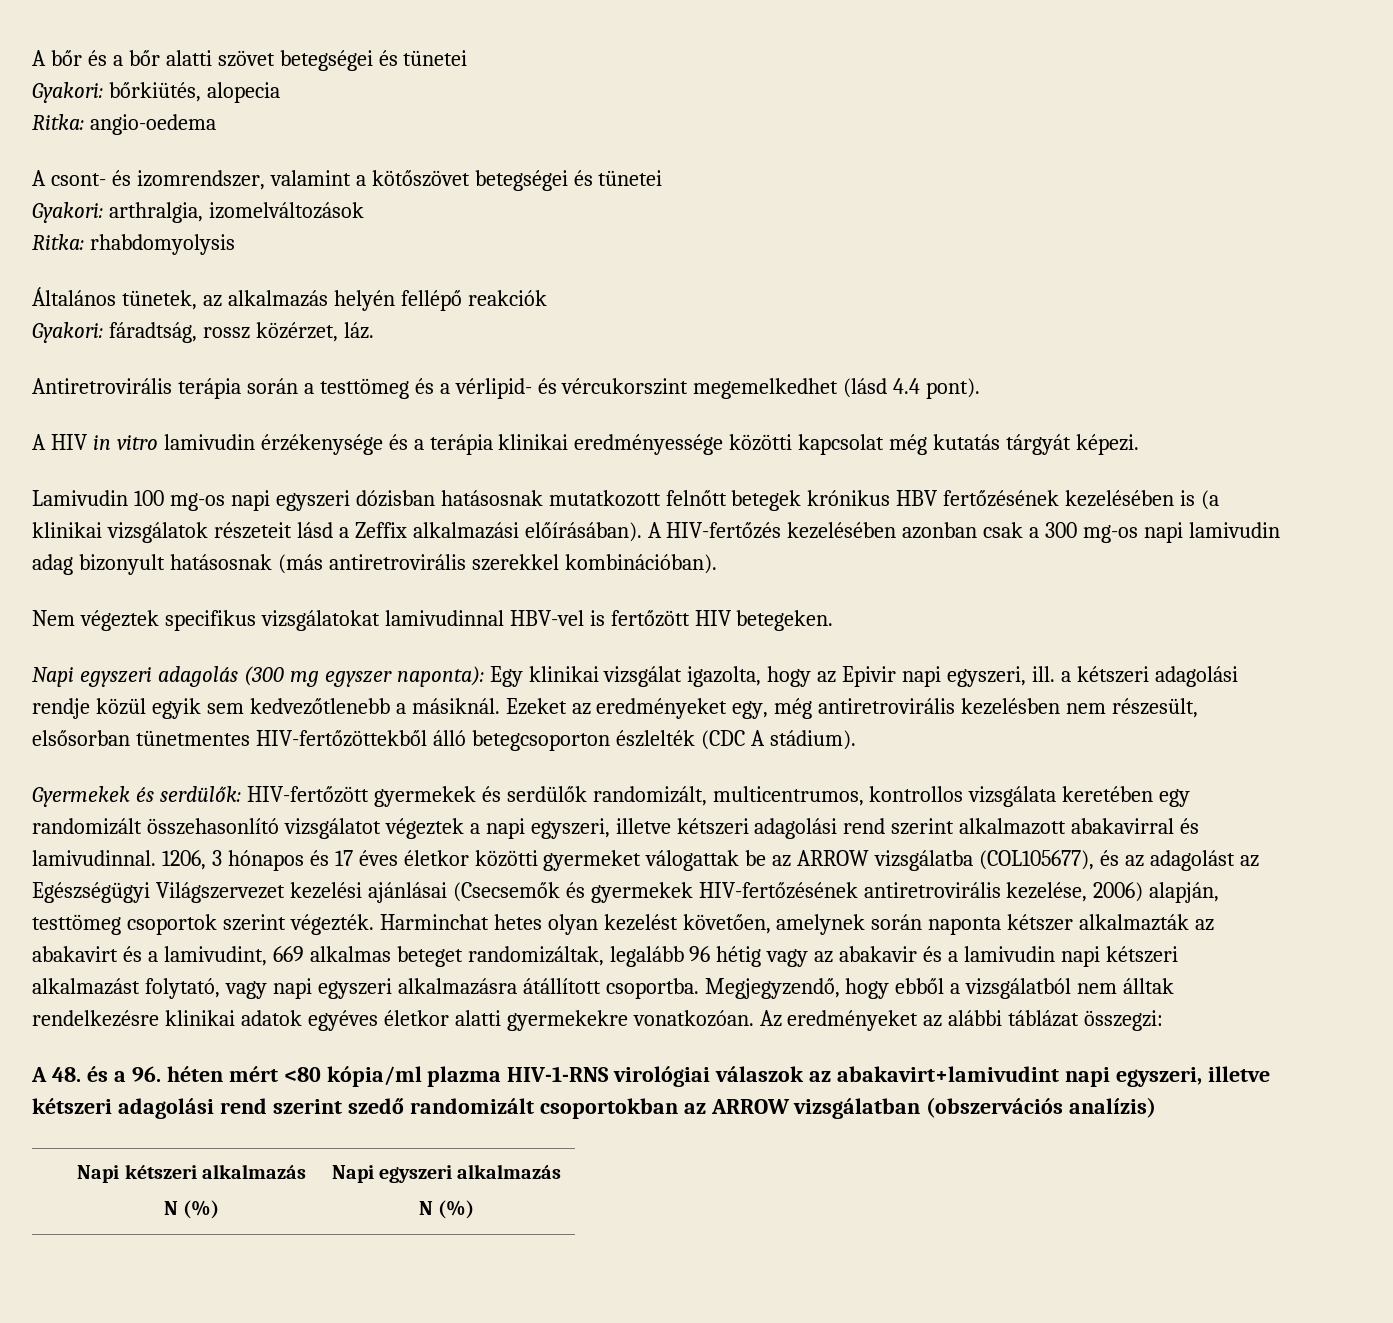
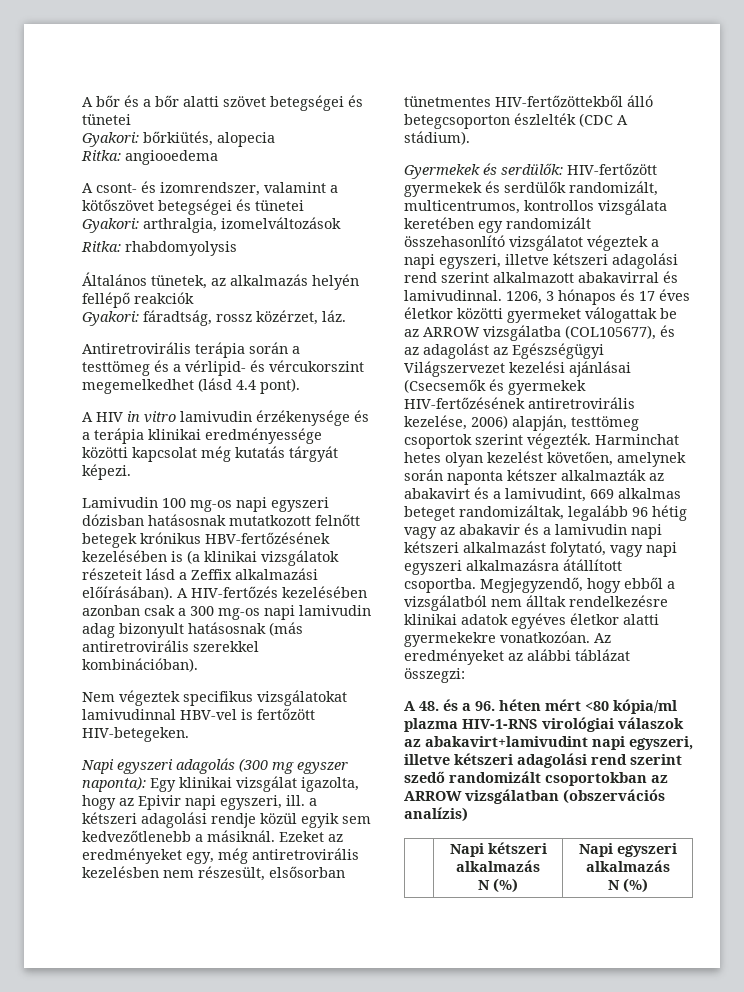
[89,114,216,135] angio-oedema -> [125,150,218,165] angiooedema
[896,490,1060,507] HBV fertőzésének -> [205,532,330,544] HBV-fertőzésének
[694,610,834,631] HIV betegeken. -> [82,727,189,742] HIV-betegeken.

